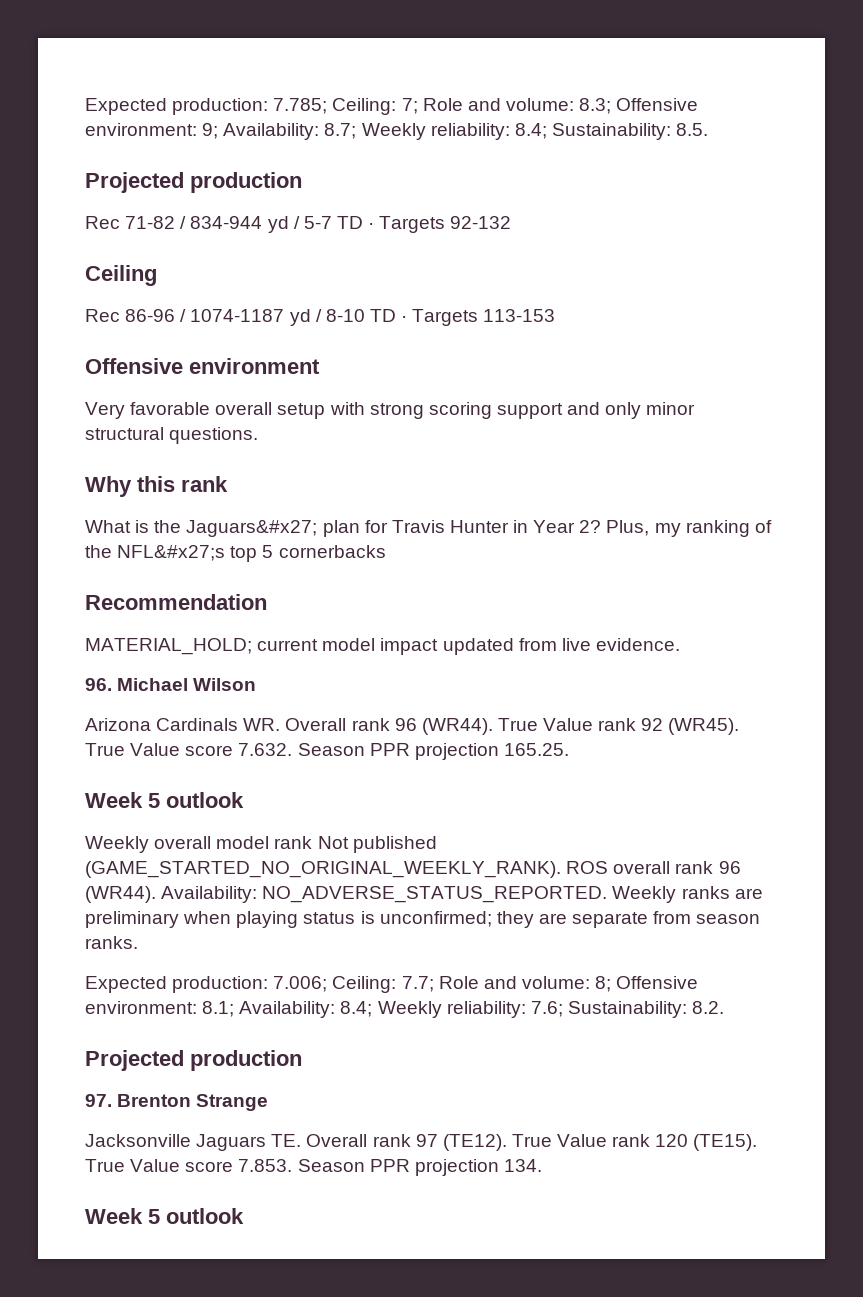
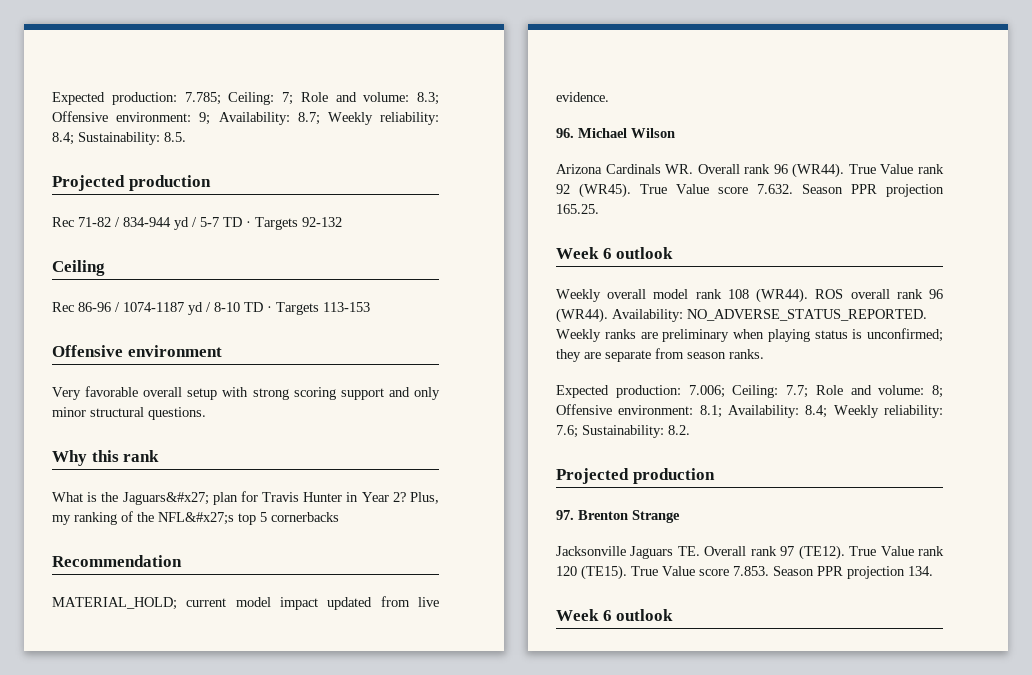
[148,793,160,808] 5 -> [602,248,612,259] 6
[317,836,437,853] [85,861,561,878] Not published (GAME_STARTED_NO_ORIGINAL_WEEKLY_RANK). -> [727,288,809,303] 108 (WR44).
[148,1209,160,1224] 5 -> [602,610,612,621] 6

